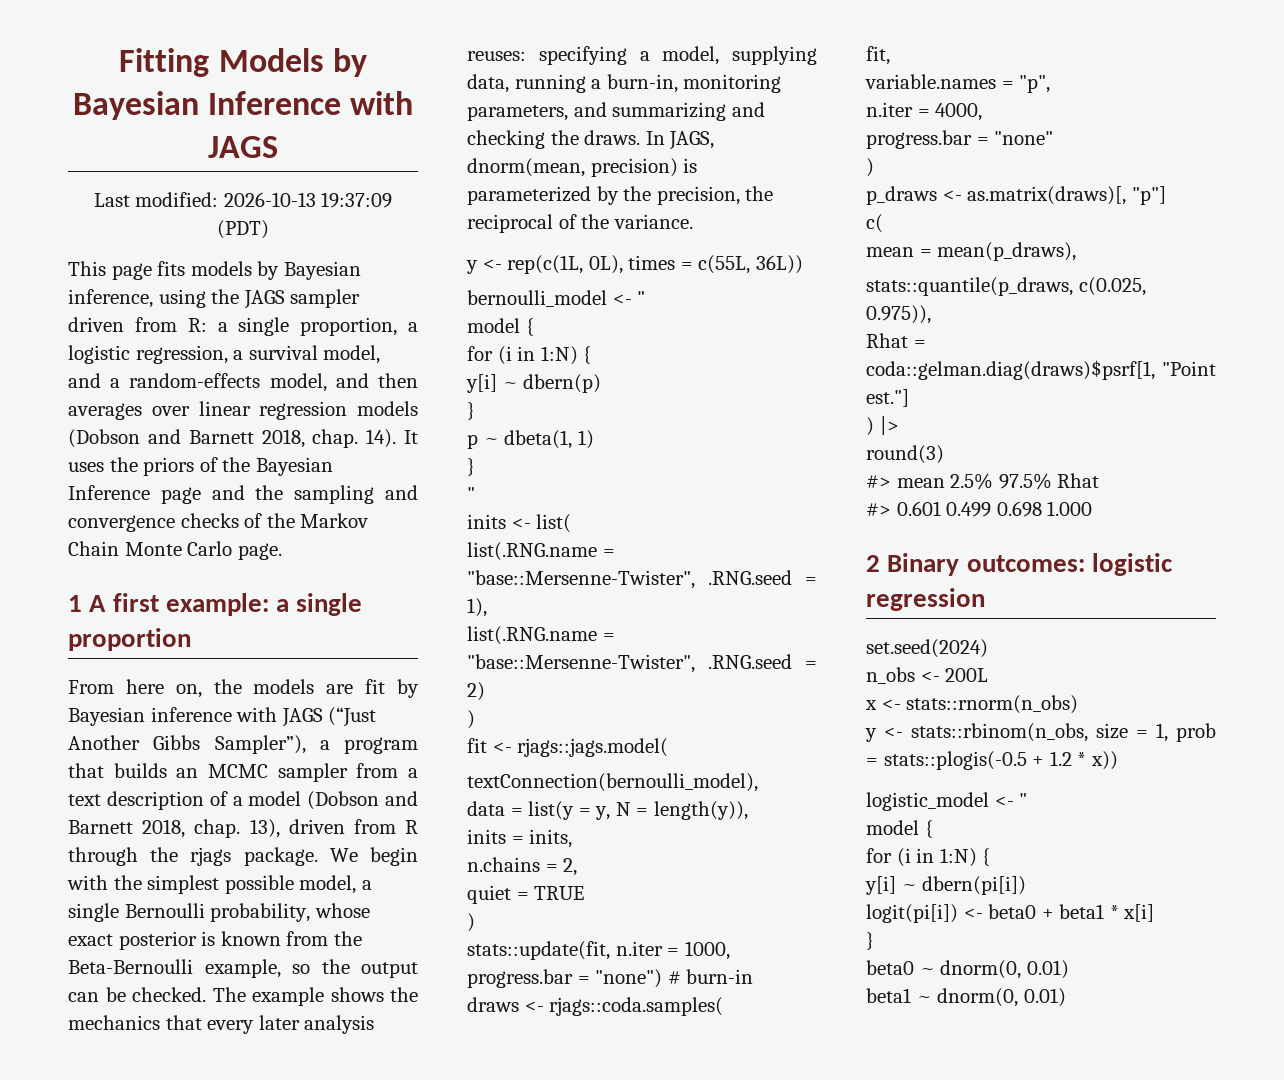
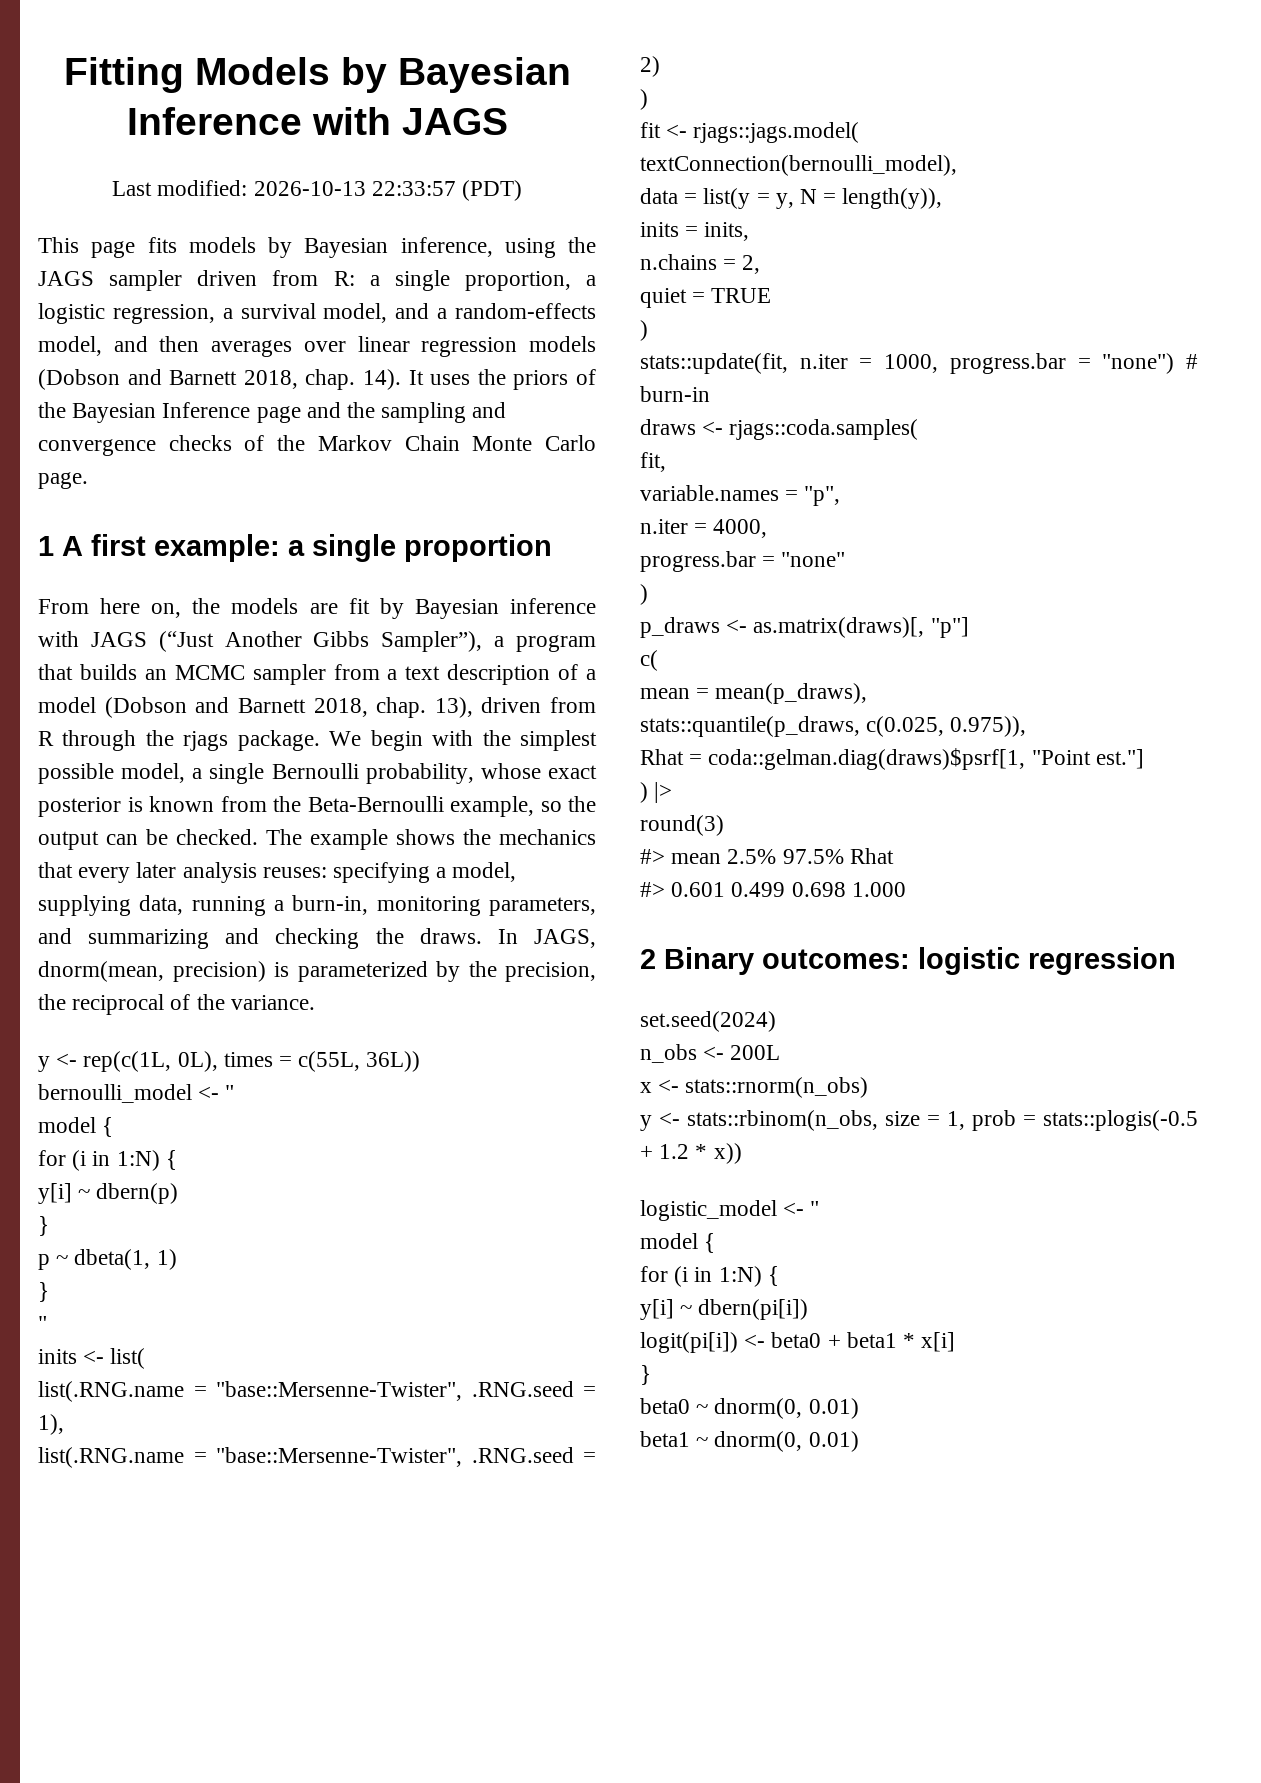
[321,192,393,208] 19:37:09 -> [371,181,456,196] 22:33:57

